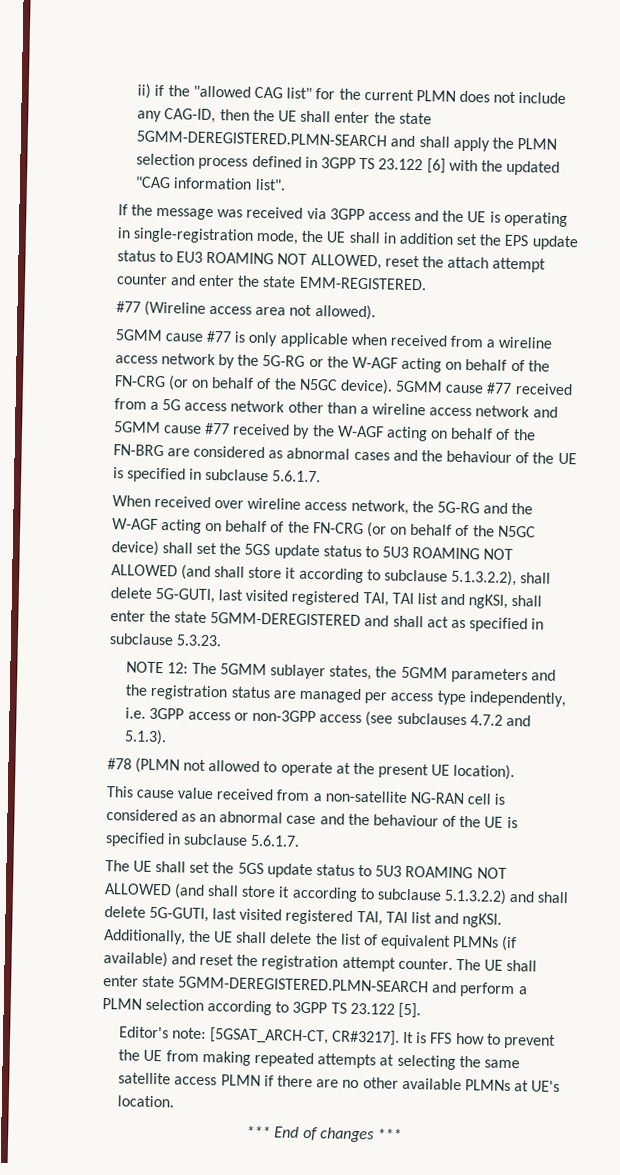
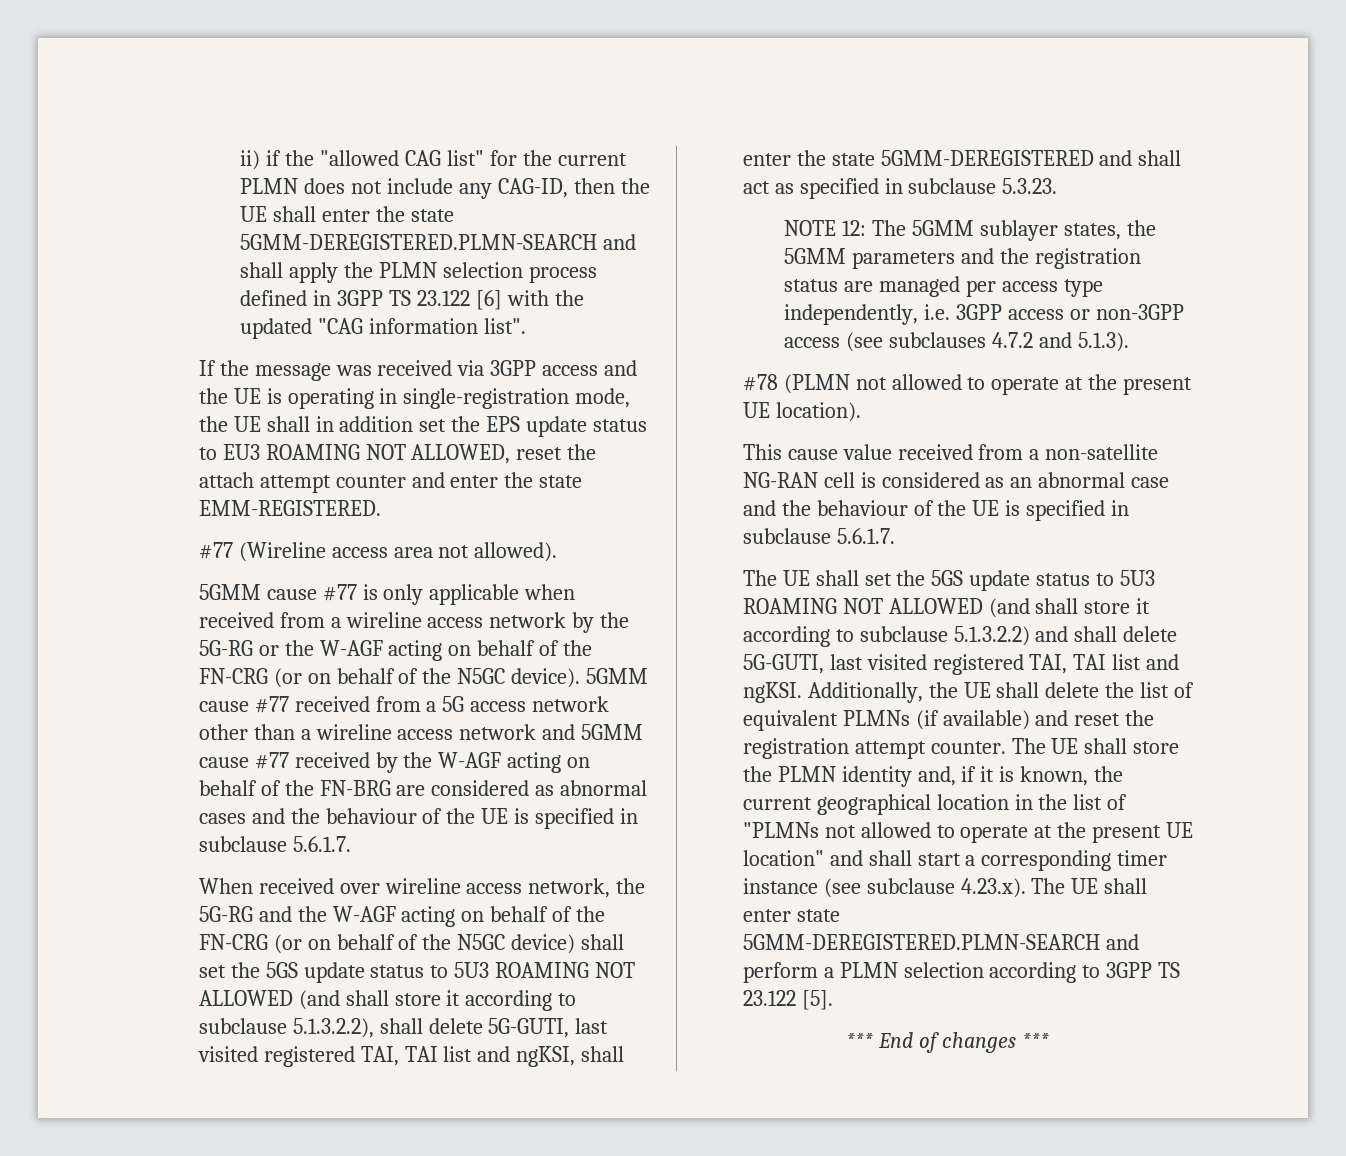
(538, 965) none -> [1133,741,1180,754] [742,766,1124,787] [742,794,1128,815] [742,822,1194,843] [742,850,1168,871] [742,878,1148,898] store the PLMN identity and, if it is known, the current geographical location in the list of "PLMNs not allowed to operate at the present UE location" and shall start a corresponding timer instance (see subclause 4.23.x). The UE shall
[119,1026,556,1049] [118,1049,520,1070] [118,1072,561,1093] [117,1095,175,1108] // Editor's note: [5GSAT_ARCH-CT, CR#3217]. It is FFS how to prevent the UE from making repeated attempts at selecting the same satellite access PLMN if there are no other available PLMNs at UE's location. -> (833, 1000) none

